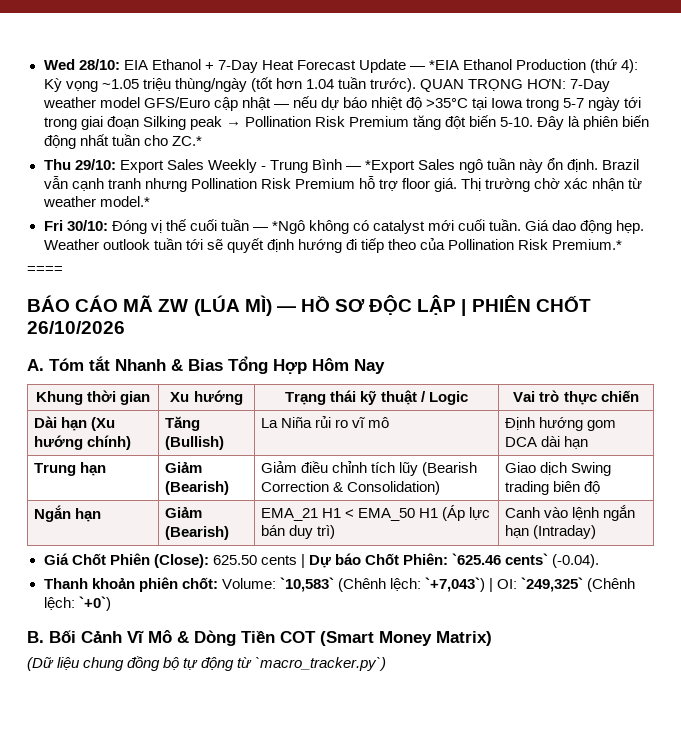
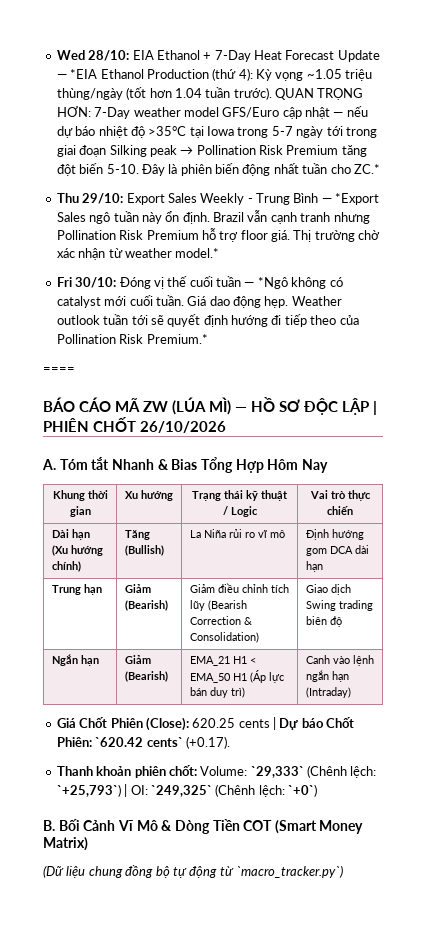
[212,555,257,565] 625.50 -> [192,718,236,728] 620.25
[452,553,600,568] `625.46 cents` (-0.04). -> [95,736,230,749] `620.42 cents` (+0.17).
[279,577,485,592] `10,583` (Chênh lệch: `+7,043`) -> [250,765,377,778] [56,784,121,797] `29,333` (Chênh lệch: `+25,793`)

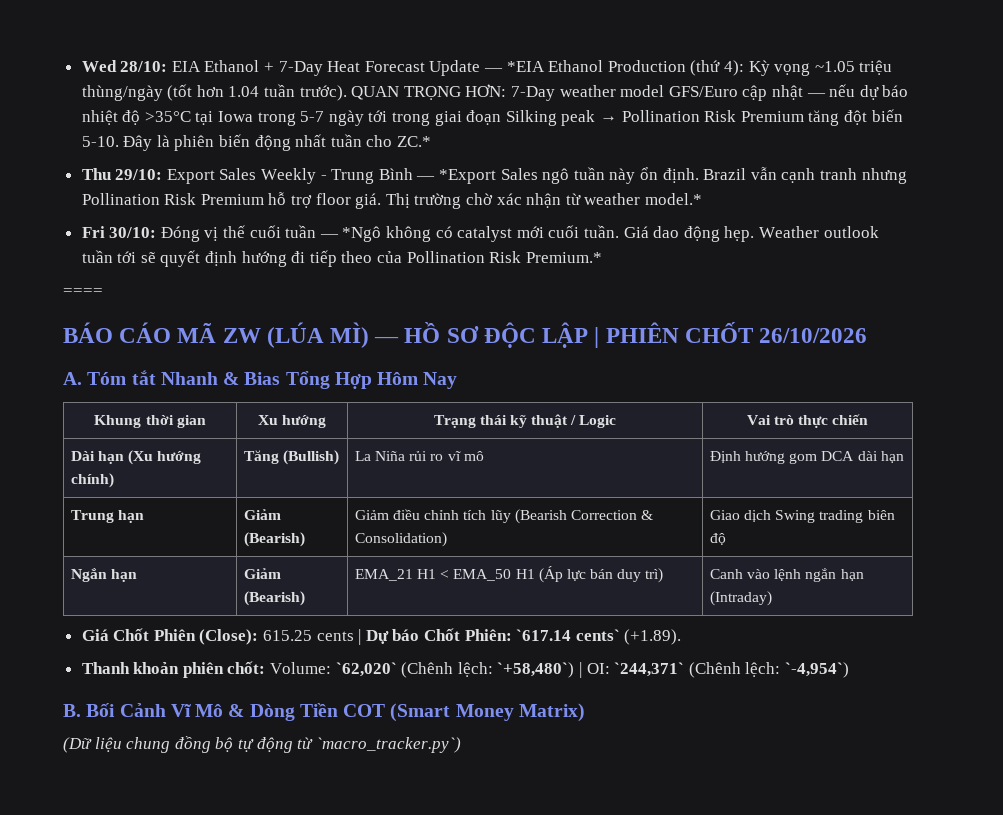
[192,718,236,728] 620.25 -> [263,630,313,641] 615.25
[95,736,230,749] `620.42 cents` (+0.17). -> [516,629,682,645] `617.14 cents` (+1.89).
[250,765,377,778] [56,784,121,797] `29,333` (Chênh lệch: `+25,793`) -> [335,662,575,678] `62,020` (Chênh lệch: `+58,480`)
[150,784,317,797] `249,325` (Chênh lệch: `+0`) -> [614,662,849,678] `244,371` (Chênh lệch: `-4,954`)

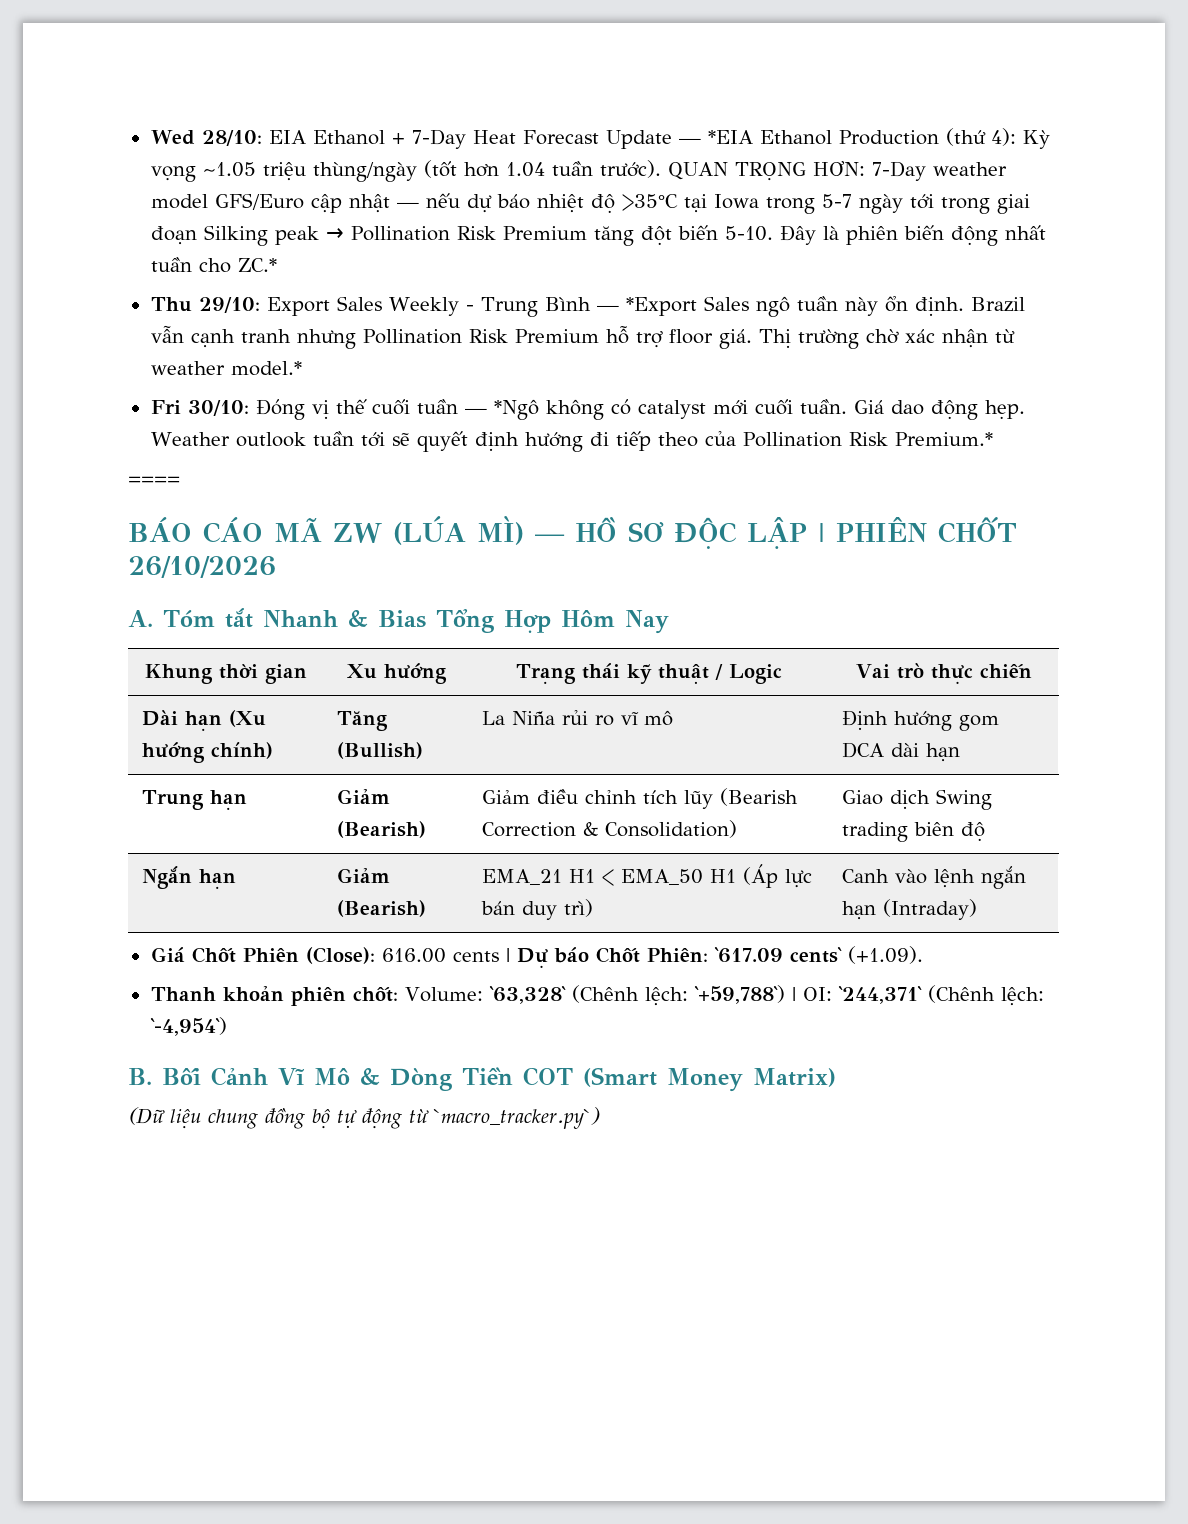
[263,630,313,641] 615.25 -> [381,948,446,963] 616.00
[516,629,682,645] `617.14 cents` (+1.89). -> [713,946,923,964] `617.09 cents` (+1.09).
[335,662,575,678] `62,020` (Chênh lệch: `+58,480`) -> [488,985,785,1006] `63,328` (Chênh lệch: `+59,788`)

